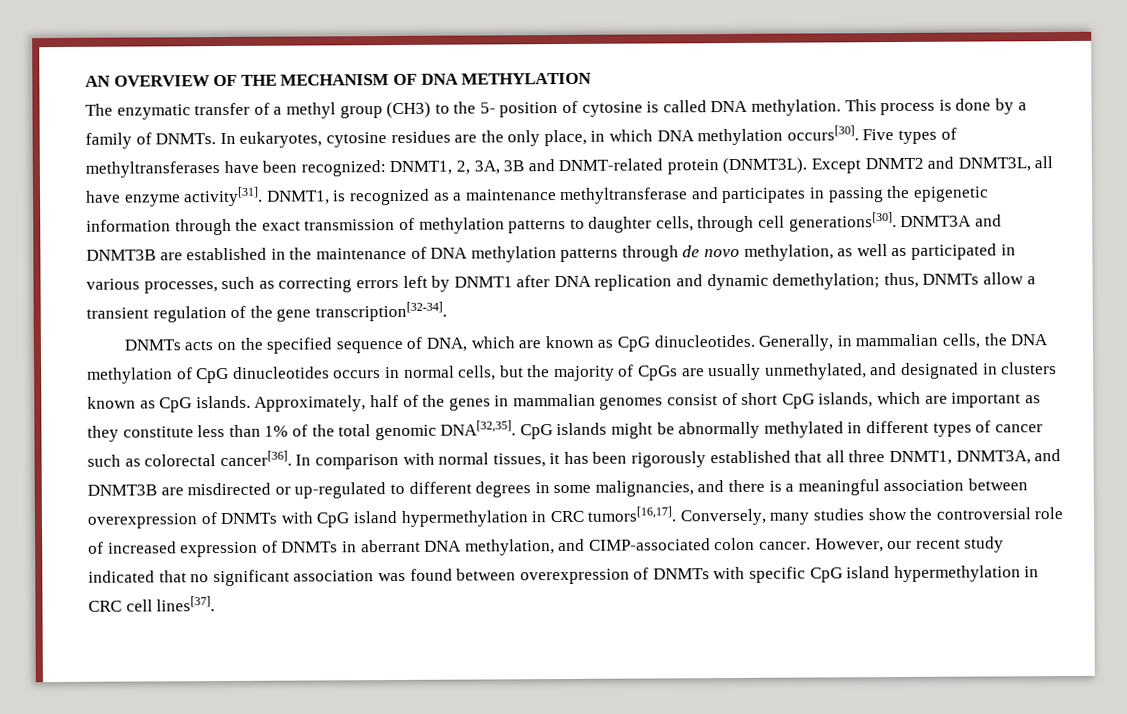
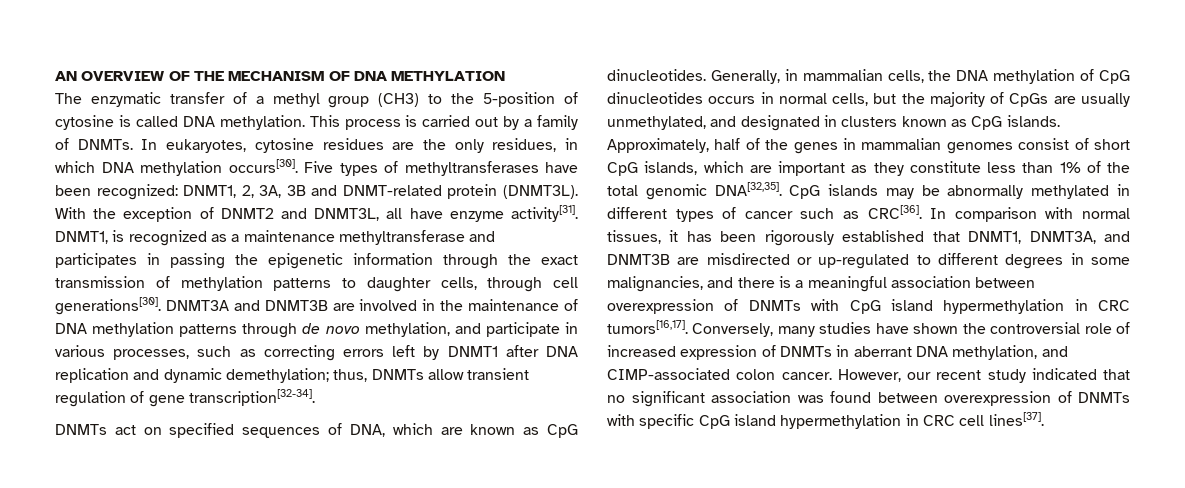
[479,102,559,118] 5- position -> [483,92,556,107] 5-position
[955,98,992,111] done -> [422,115,499,127] carried out
[543,129,587,147] place, -> [492,138,557,152] residues,
[811,158,862,174] Except -> [55,207,214,222] With the exception of
[186,247,268,261] established -> [359,299,418,311] involved
[837,243,998,260] as well as participated -> [454,322,560,337] and participate
[1026,276,1036,285] a -> (464, 374) none
[249,305,273,318] the -> (145, 397) none
[184,337,403,354] acts on the specified sequence -> [114,423,321,438] act on specified sequences
[611,422,654,439] might -> [885,188,914,199] may
[144,450,292,467] colorectal cancer[36]. -> [867,205,922,219] CRC[36].
[825,450,886,463] all three -> (960, 236) none
[867,507,907,521] show -> [875,323,959,334] have shown

